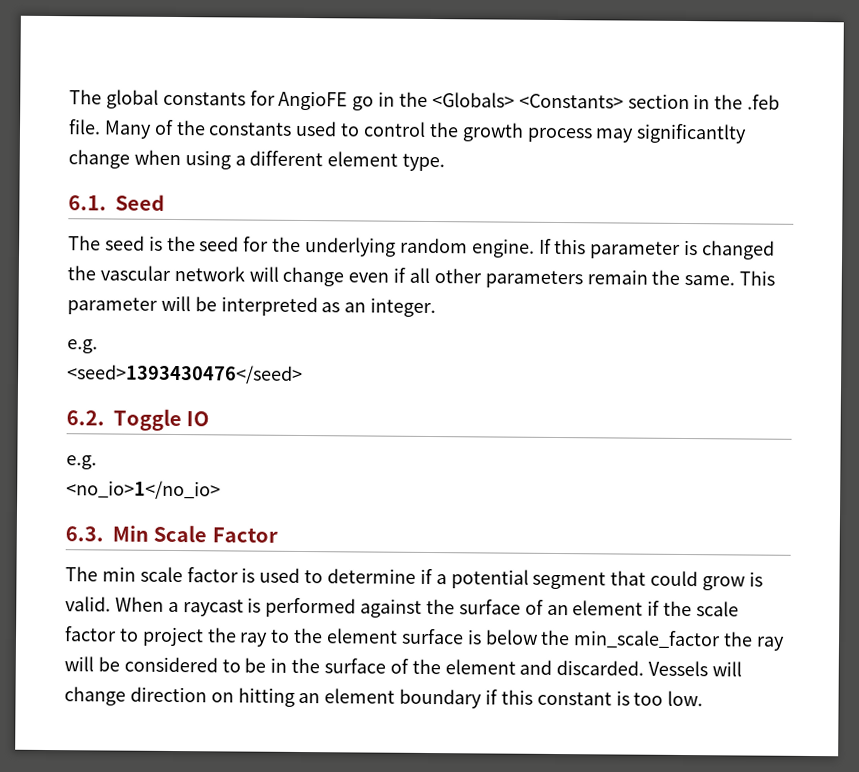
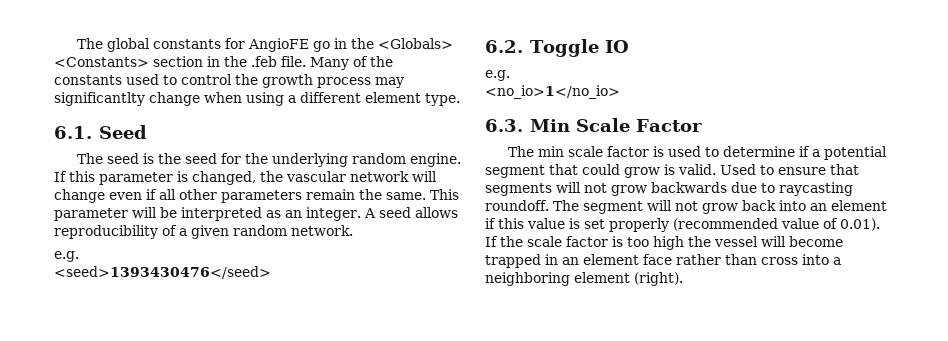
[702,240,776,260] changed -> [192,171,256,185] changed,
(437, 307) none -> [363,207,458,218] [54,225,353,239] A seed allows reproducibility of a given random network.
[114,596,740,618] [64,626,786,651] [64,656,743,677] [64,686,704,709] When a raycast is performed against the surface of an element if the scale factor to project the ray to the element surface is below the min_scale_factor the ray will be considered to be in the surface of the element and discarded. Vessels will change direction on hitting an element boundary if this constant is too low. -> [720,164,859,175] [485,182,853,196] [485,200,887,214] [485,218,880,232] [485,236,843,250] [485,254,841,268] [485,272,683,286] Used to ensure that segments will not grow backwards due to raycasting roundoff. The segment will not grow back into an element if this value is set properly (recommended value of 0.01). If the scale factor is too high the vessel will become trapped in an element face rather than cross into a neighboring element (right).

